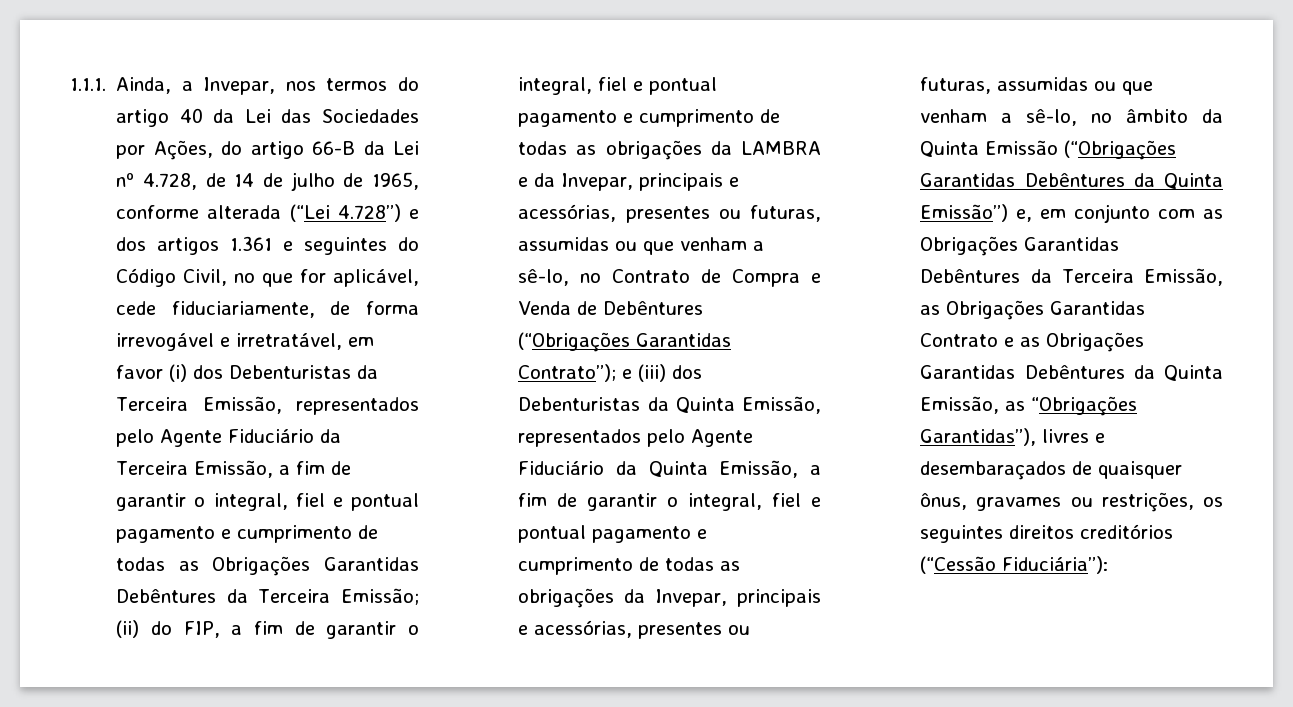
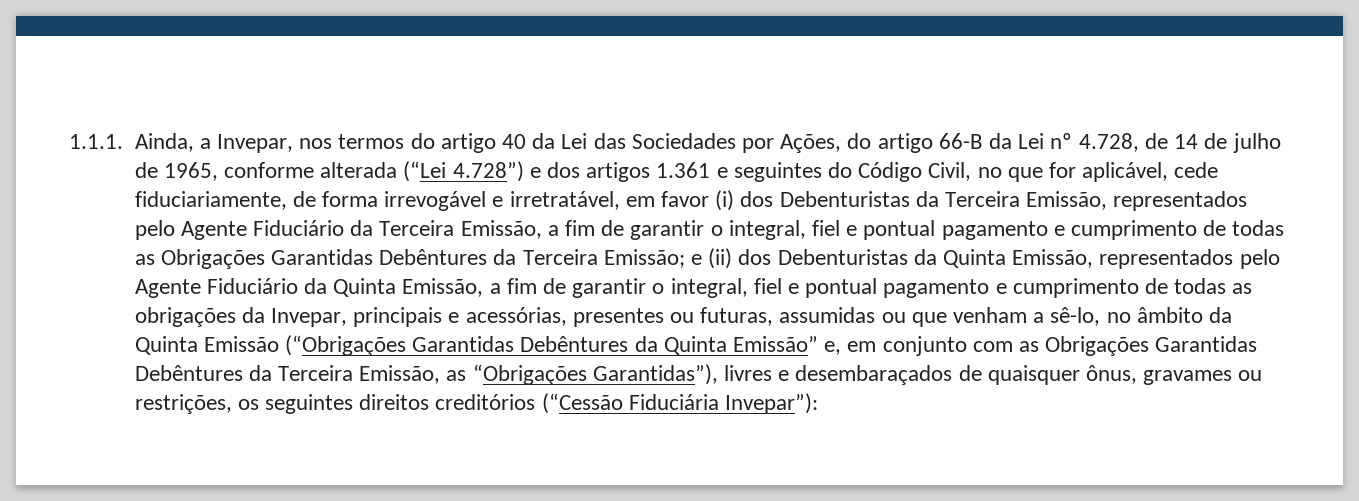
[116,620,419,639] [518,77,718,95] [518,109,781,127] [518,140,821,160] [518,173,740,191] [518,204,821,223] [518,237,765,255] [518,269,821,287] [518,301,704,315] [518,332,732,352] [518,364,667,382] (ii) do FIP, a fim de garantir o integral, fiel e pontual pagamento e cumprimento de todas as obrigações da LAMBRA e da Invepar, principais e acessórias, presentes ou futuras, assumidas ou que venham a sê-lo, no Contrato de Compra e Venda de Debêntures (“Obrigações Garantidas Contrato”); e (iii) -> [690,248,733,269] e (ii)
[920,204,1009,222] Emissão”) -> [732,336,818,352] Emissão”
[946,300,1146,320] [920,332,1145,352] [920,365,1223,381] [920,396,1026,414] Obrigações Garantidas Contrato e as Obrigações Garantidas Debêntures da Quinta Emissão, as -> (467, 375) none
[1002,556,1109,574] Fiduciária”): -> [628,393,818,414] Fiduciária Invepar”):

